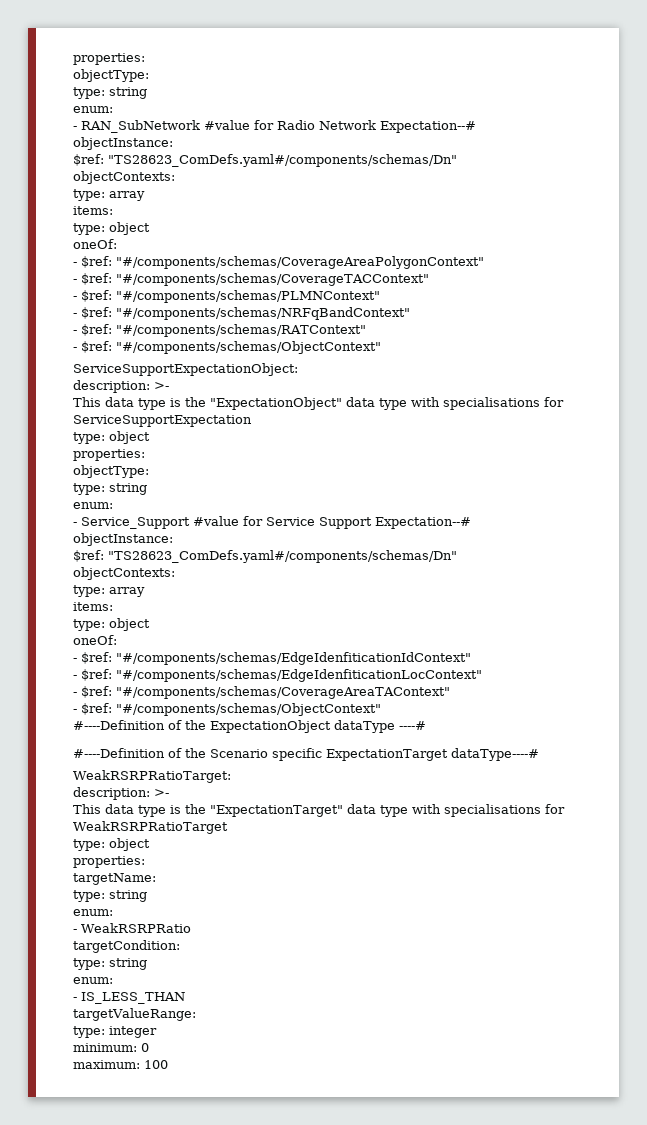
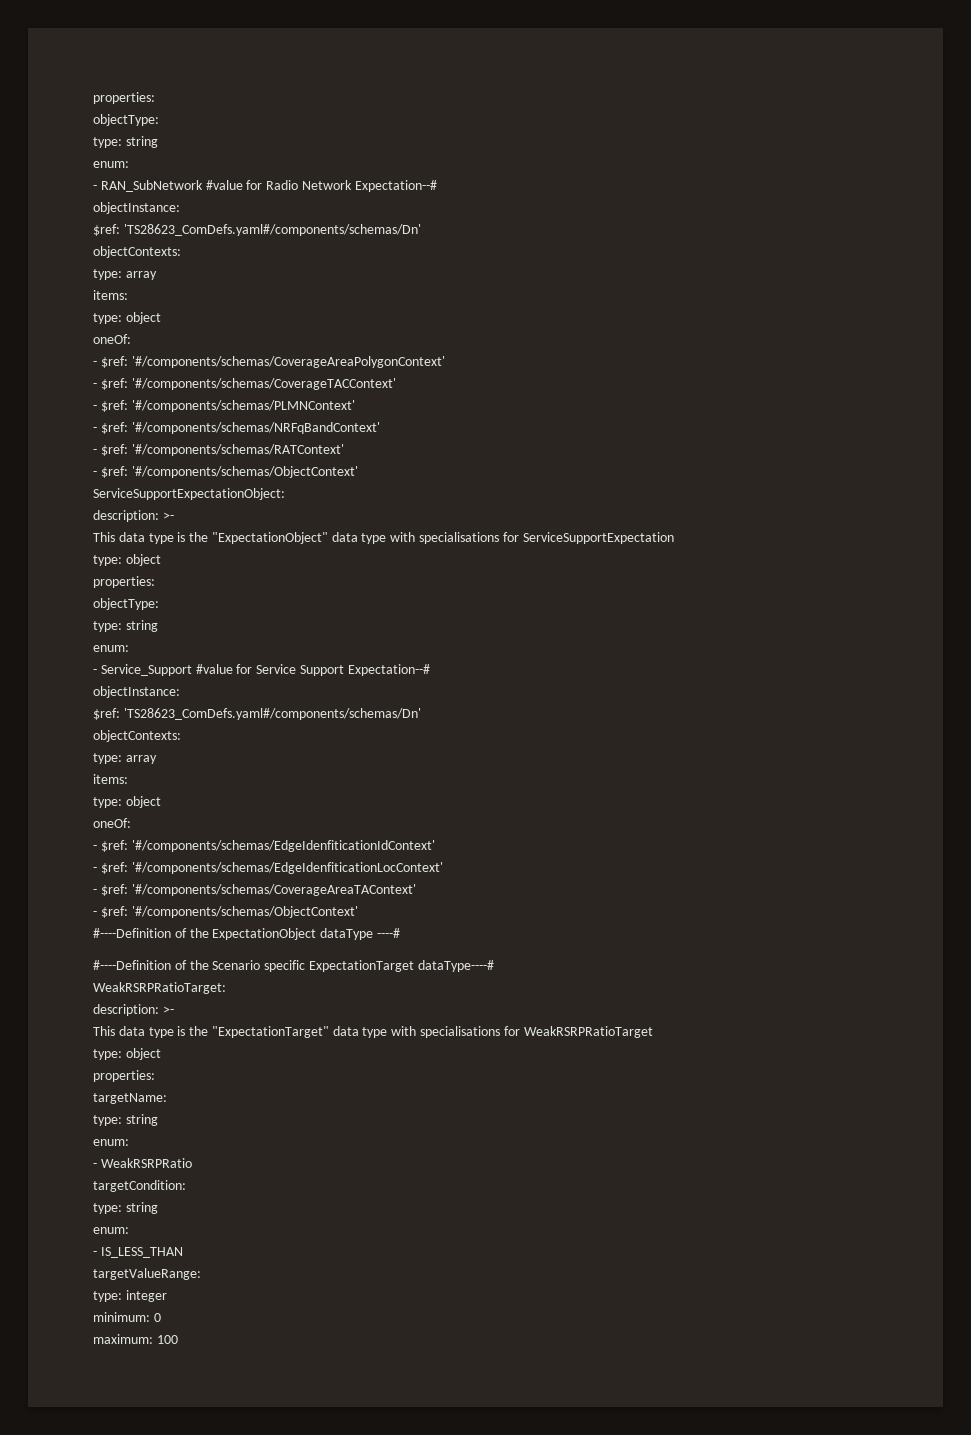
[108,154,457,167] [73,171,175,184] [73,189,145,201] [73,206,113,215] [73,222,150,235] [73,239,117,249] [73,256,484,269] [73,273,429,286] [73,290,380,303] [73,307,410,320] [73,324,366,337] [73,341,381,354] "TS28623_ComDefs.yaml#/components/schemas/Dn" // objectContexts: // type: array // items: // type: object // oneOf: // - $ref: "#/components/schemas/CoverageAreaPolygonContext" // - $ref: "#/components/schemas/CoverageTACContext" // - $ref: "#/components/schemas/PLMNContext" // - $ref: "#/components/schemas/NRFqBandContext" // - $ref: "#/components/schemas/RATContext" // - $ref: "#/components/schemas/ObjectContext" -> [123,224,421,236] [93,246,181,258] [93,269,157,280] [93,290,128,300] [93,312,161,324] [93,334,131,344] [93,356,445,368] [93,378,396,390] [93,400,355,412] [93,422,380,434] [93,444,344,456] [93,466,358,478] 'TS28623_ComDefs.yaml#/components/schemas/Dn' // objectContexts: // type: array // items: // type: object // oneOf: // - $ref: '#/components/schemas/CoverageAreaPolygonContext' // - $ref: '#/components/schemas/CoverageTACContext' // - $ref: '#/components/schemas/PLMNContext' // - $ref: '#/components/schemas/NRFqBandContext' // - $ref: '#/components/schemas/RATContext' // - $ref: '#/components/schemas/ObjectContext'
[108,550,457,563] [73,567,175,580] [73,585,145,597] [73,602,113,611] [73,618,150,631] [73,635,117,645] [73,652,471,665] [73,669,482,682] [73,686,450,699] [73,703,381,716] "TS28623_ComDefs.yaml#/components/schemas/Dn" // objectContexts: // type: array // items: // type: object // oneOf: // - $ref: "#/components/schemas/EdgeIdenfiticationIdContext" // - $ref: "#/components/schemas/EdgeIdenfiticationLocContext" // - $ref: "#/components/schemas/CoverageAreaTAContext" // - $ref: "#/components/schemas/ObjectContext" -> [123,708,421,720] [93,730,181,742] [93,753,157,764] [93,774,128,784] [93,796,161,808] [93,818,131,828] [93,840,435,852] [93,862,443,874] [93,884,416,896] [93,906,358,918] 'TS28623_ComDefs.yaml#/components/schemas/Dn' // objectContexts: // type: array // items: // type: object // oneOf: // - $ref: '#/components/schemas/EdgeIdenfiticationIdContext' // - $ref: '#/components/schemas/EdgeIdenfiticationLocContext' // - $ref: '#/components/schemas/CoverageAreaTAContext' // - $ref: '#/components/schemas/ObjectContext'

